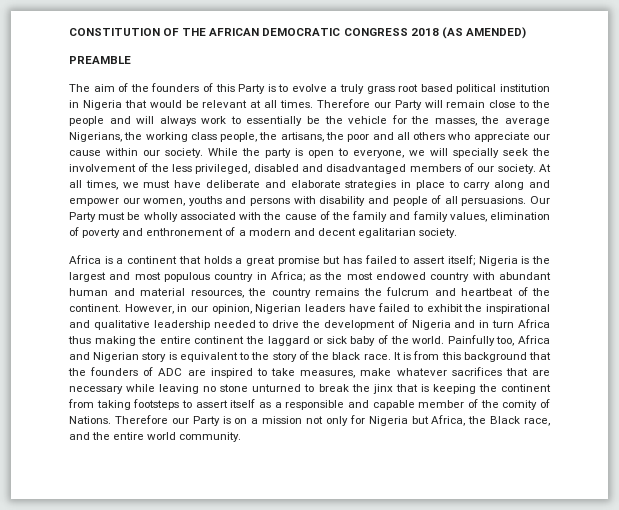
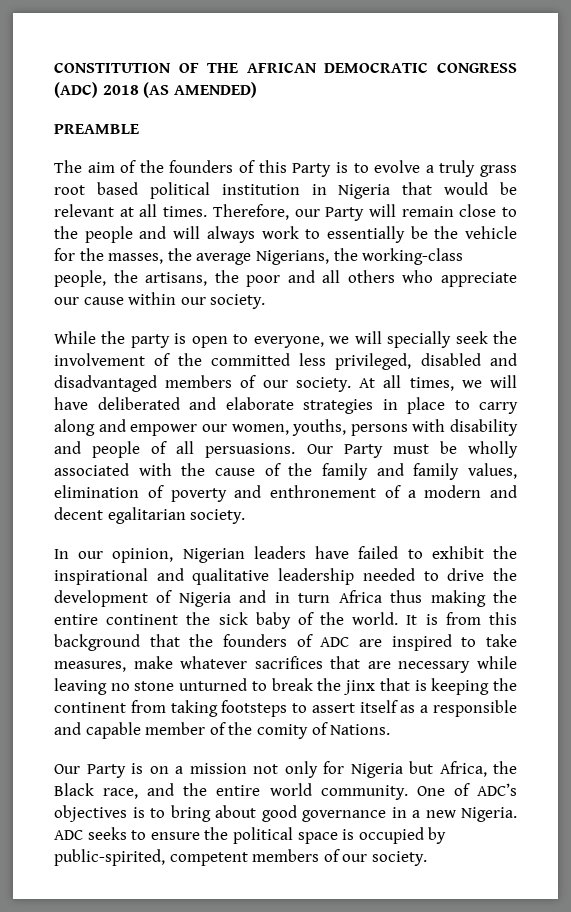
(408, 32) none -> [54,82,98,98] (ADC)
[316,99,370,108] Therefore -> [212,204,289,220] Therefore,
[145,132,217,142] working class -> [362,248,464,265] working-class
(203, 153) none -> (266, 301) //
(169, 168) none -> [210,353,290,366] committed
[143,180,260,188] must have deliberate -> [490,375,517,388] [54,397,180,410] will have deliberated
[188,196,247,206] youths and -> [292,419,347,436] youths,
[69,255,550,266] [69,271,552,282] [69,287,550,298] [69,304,188,314] Africa is a continent that holds a great promise but has failed to assert itself; Nigeria is the largest and most populous country in Africa; as the most endowed country with abundant human and material resources, the country remains the fulcrum and heartbeat of the continent. However, in -> [54,549,69,559] In
[267,336,324,346] laggard or -> (211, 618) none
[447,335,551,346] [69,351,391,362] Painfully too, Africa and Nigerian story is equivalent to the story of the black race. -> (399, 618) none
[114,415,189,424] Therefore our -> [54,764,80,774] // Our
(242, 437) none -> [416,783,517,796] [54,805,517,822] [54,827,447,844] [54,849,427,866] One of ADC’s objectives is to bring about good governance in a new Nigeria. ADC seeks to ensure the political space is occupied by public-spirited, competent members of our society.

